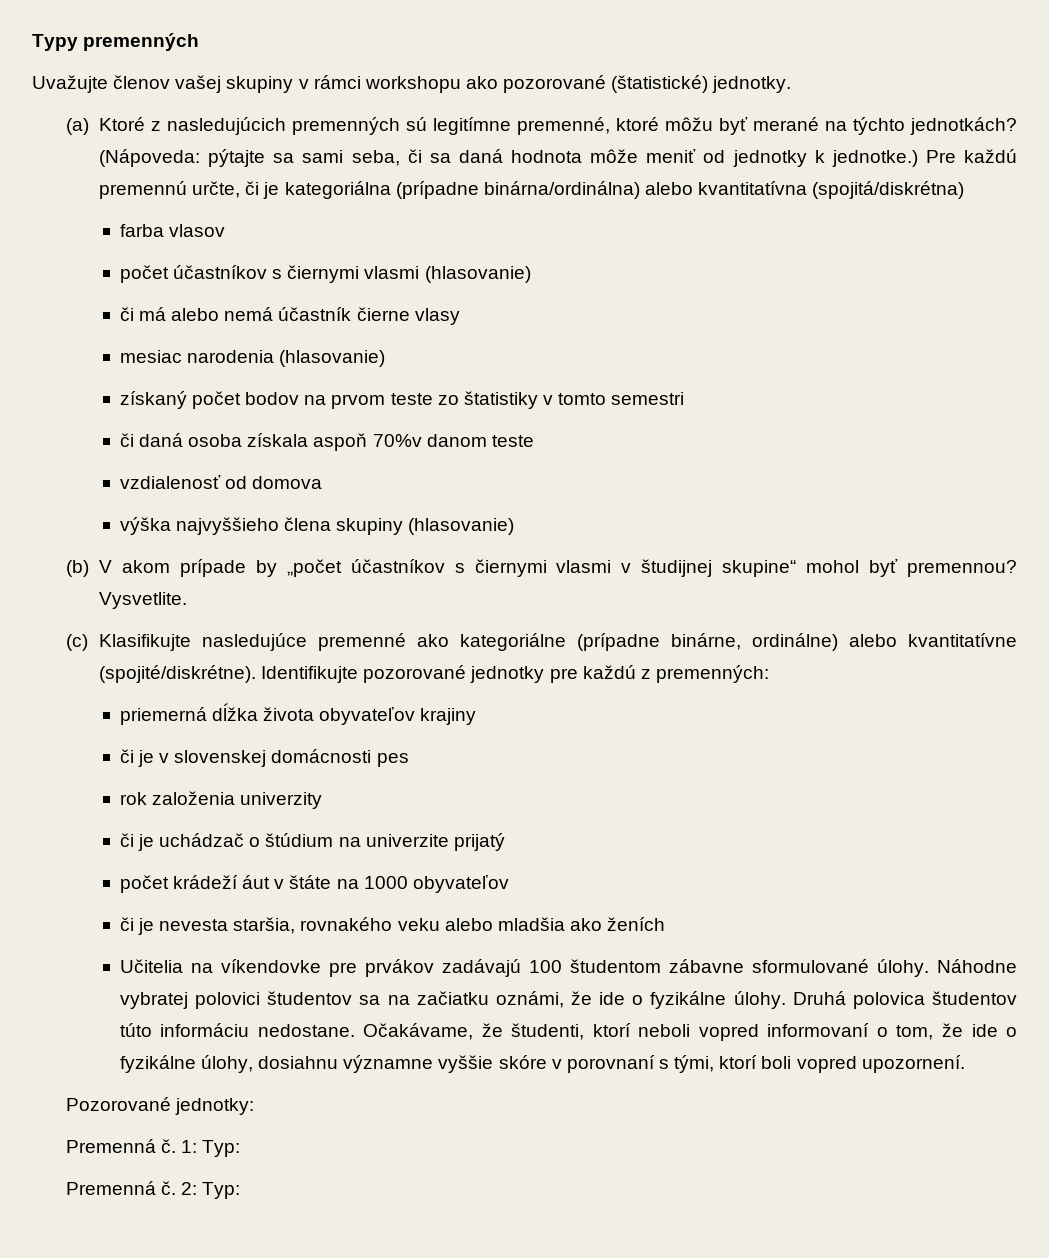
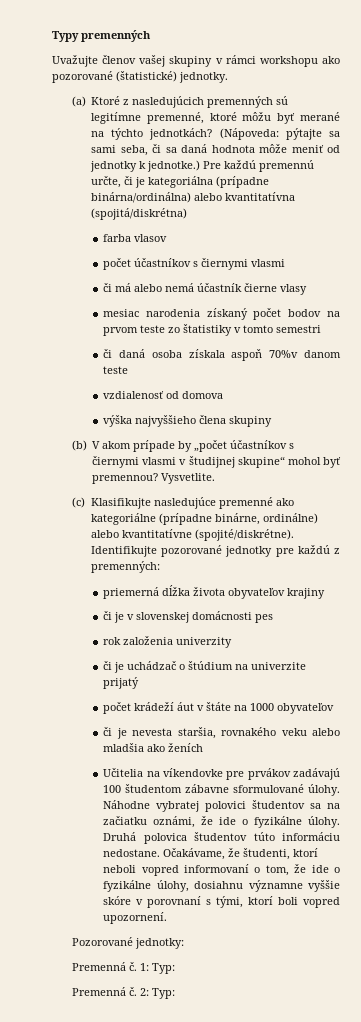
[424,266,531,283] (hlasovanie) -> (286, 263) none
[279,350,386,367] (hlasovanie) // -> (200, 313) none
[408,518,515,535] (hlasovanie) -> (273, 421) none

